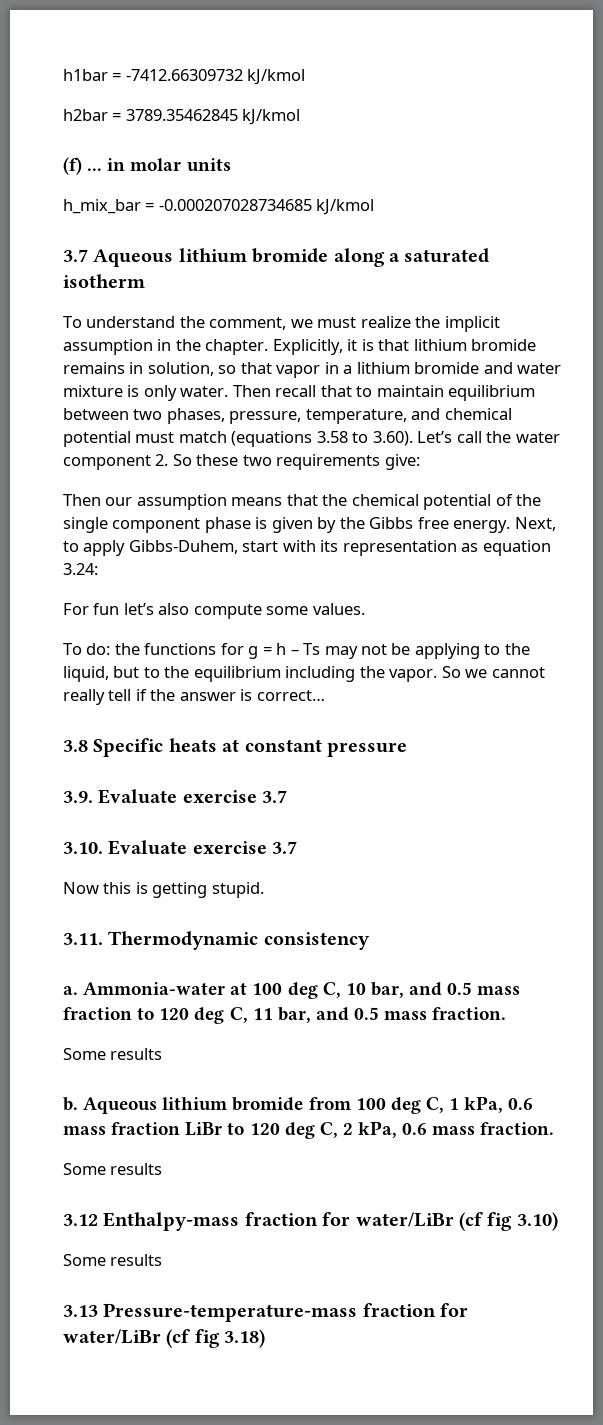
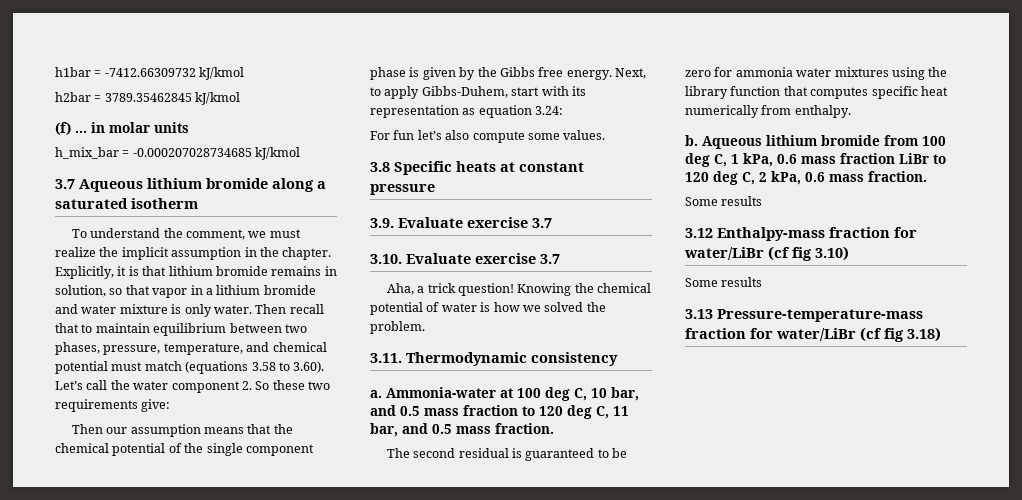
[63,643,530,659] [63,666,545,682] [63,689,325,705] // To do: the functions for g = h – Ts may not be applying to the liquid, but to the equilibrium including the vapor. So we cannot really tell if the answer is correct… -> (606, 135) none
[63,882,264,898] Now this is getting stupid. -> [386,283,652,296] [370,302,606,315] [370,321,425,334] Aha, a trick question! Knowing the chemical potential of water is how we solved the problem.
[63,1048,163,1060] Some results -> [386,448,628,461] [685,67,948,80] [685,86,948,99] [685,105,851,118] The second residual is guaranteed to be zero for ammonia water mixtures using the library function that computes specific heat numerically from enthalpy.

